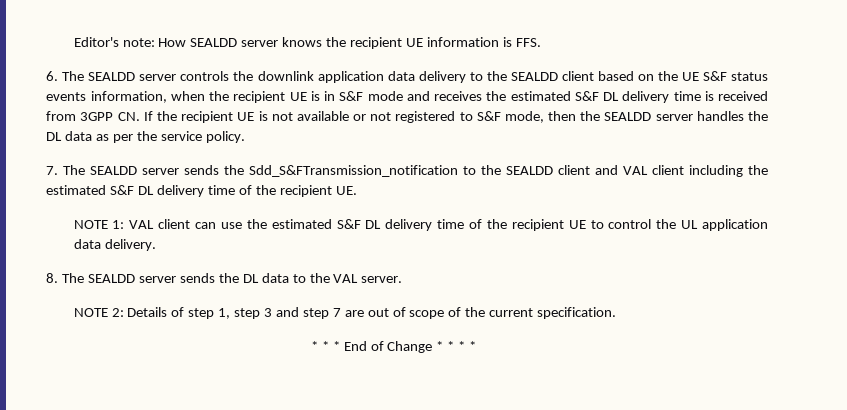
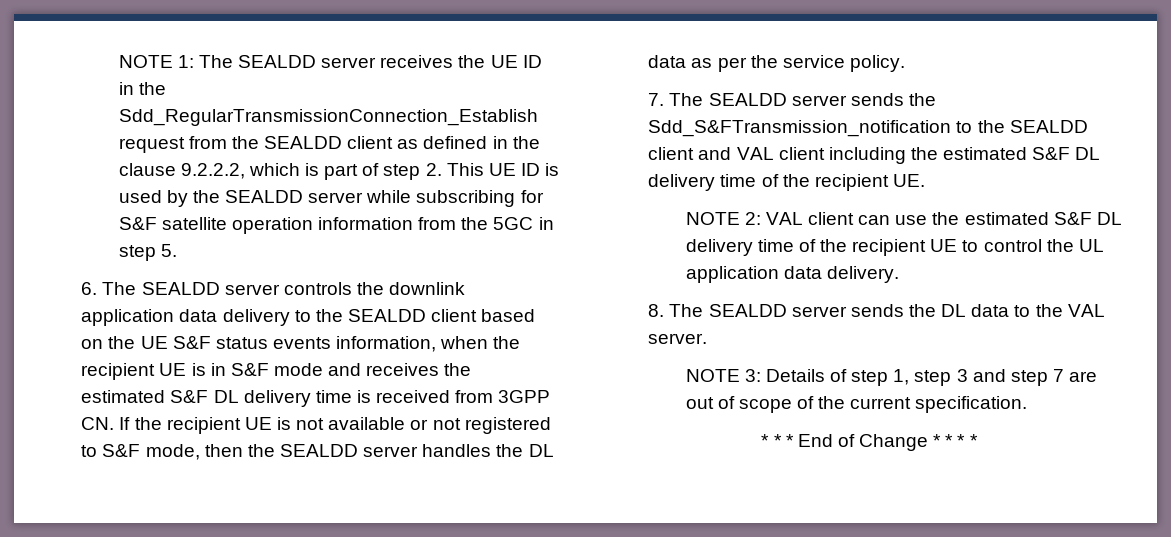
[73,37,541,49] Editor's note: How SEALDD server knows the recipient UE information is FFS. -> [118,55,542,68] [118,82,166,95] [118,109,538,126] [118,136,540,153] [118,163,560,180] [118,190,544,207] [118,217,554,234] [118,244,177,261] NOTE 1: The SEALDD server receives the UE ID in the Sdd_RegularTransmissionConnection_Establish request from the SEALDD client as defined in the clause 9.2.2.2, which is part of step 2. This UE ID is used by the SEALDD server while subscribing for S&F satellite operation information from the 5GC in step 5.
[112,220,125,229] 1: -> [744,212,761,225] 2:
[111,308,124,317] 2: -> [744,369,761,382] 3:

